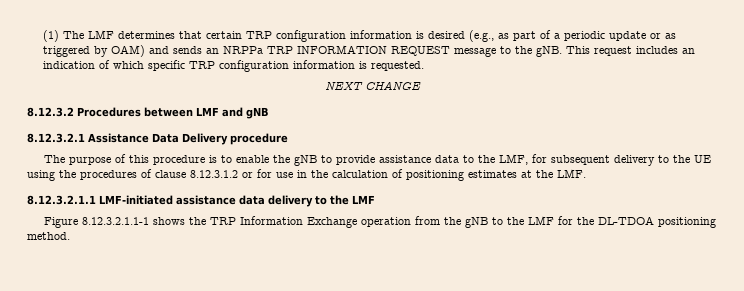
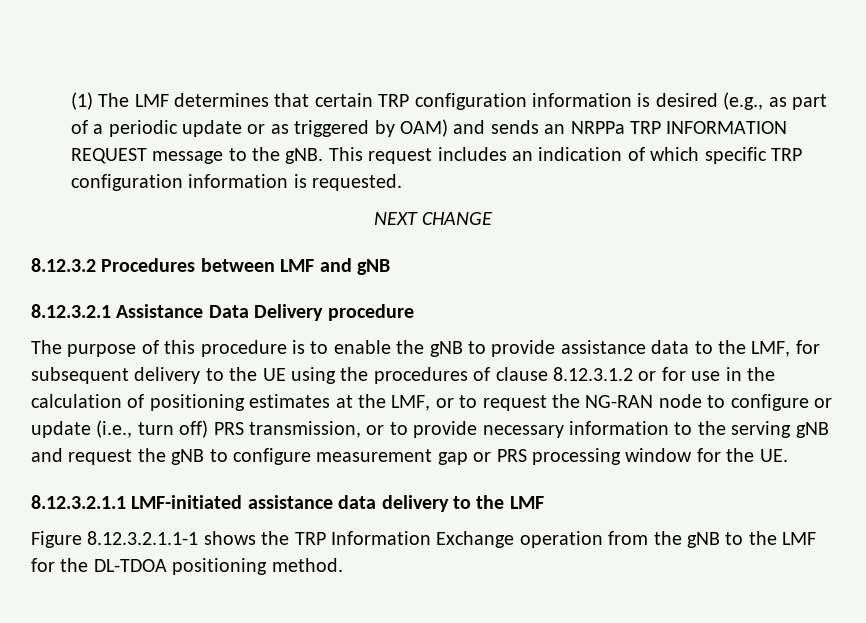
[557,169,586,178] LMF. -> [391,394,832,411] [31,420,829,438] [31,448,788,465] LMF, or to request the NG-RAN node to configure or update (i.e., turn off) PRS transmission, or to provide necessary information to the serving gNB and request the gNB to configure measurement gap or PRS processing window for the UE.

